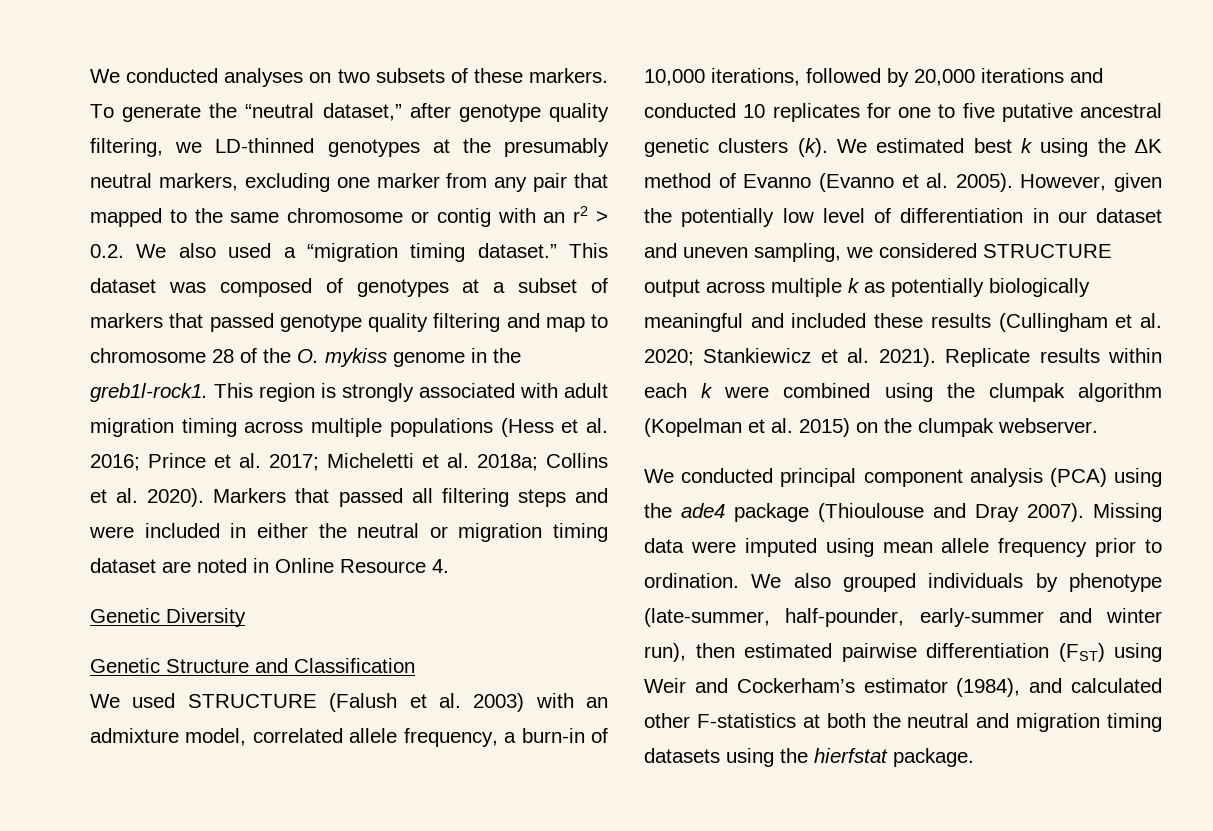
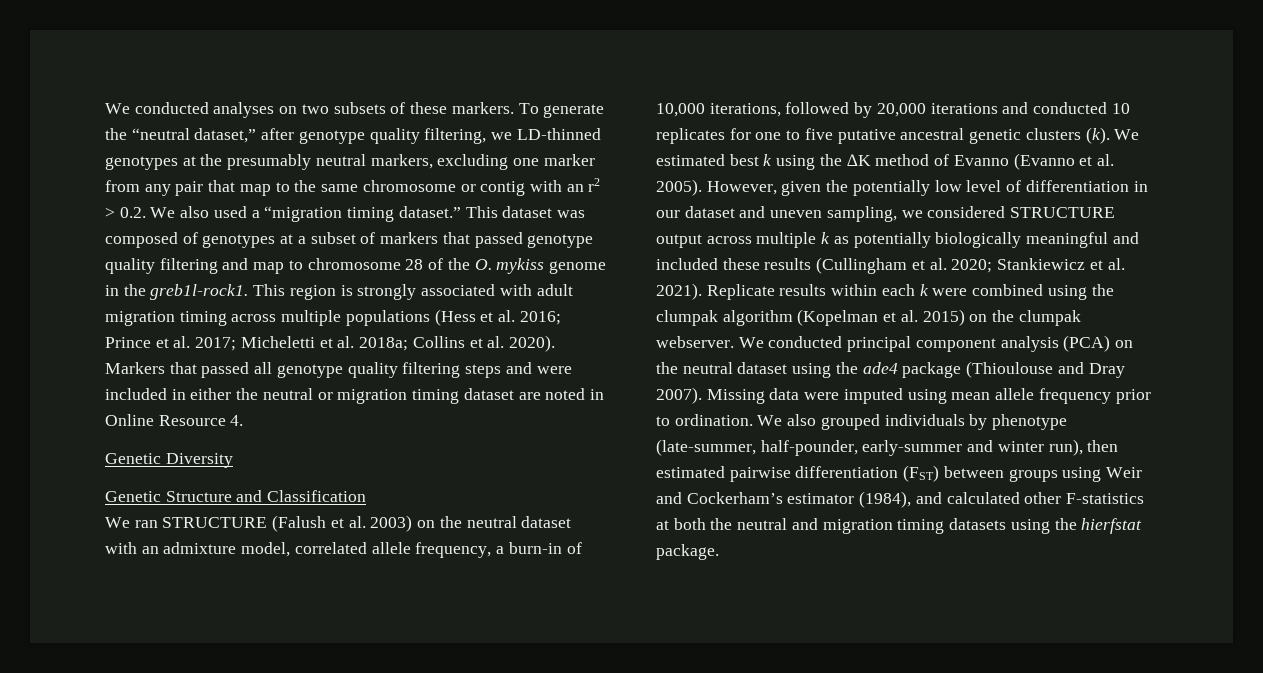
[90,208,162,227] mapped -> [239,184,271,196] map
(433, 495) none -> [276,362,398,378] genotype quality
[132,693,176,708] used -> [134,520,158,528] ran
(525, 702) none -> [417,516,572,528] on the neutral dataset
(1098, 425) // -> (734, 342) none
(1107, 477) none -> [1115,340,1134,348] [656,362,788,374] on the neutral dataset
(1105, 652) none -> [943,466,1058,482] between groups

